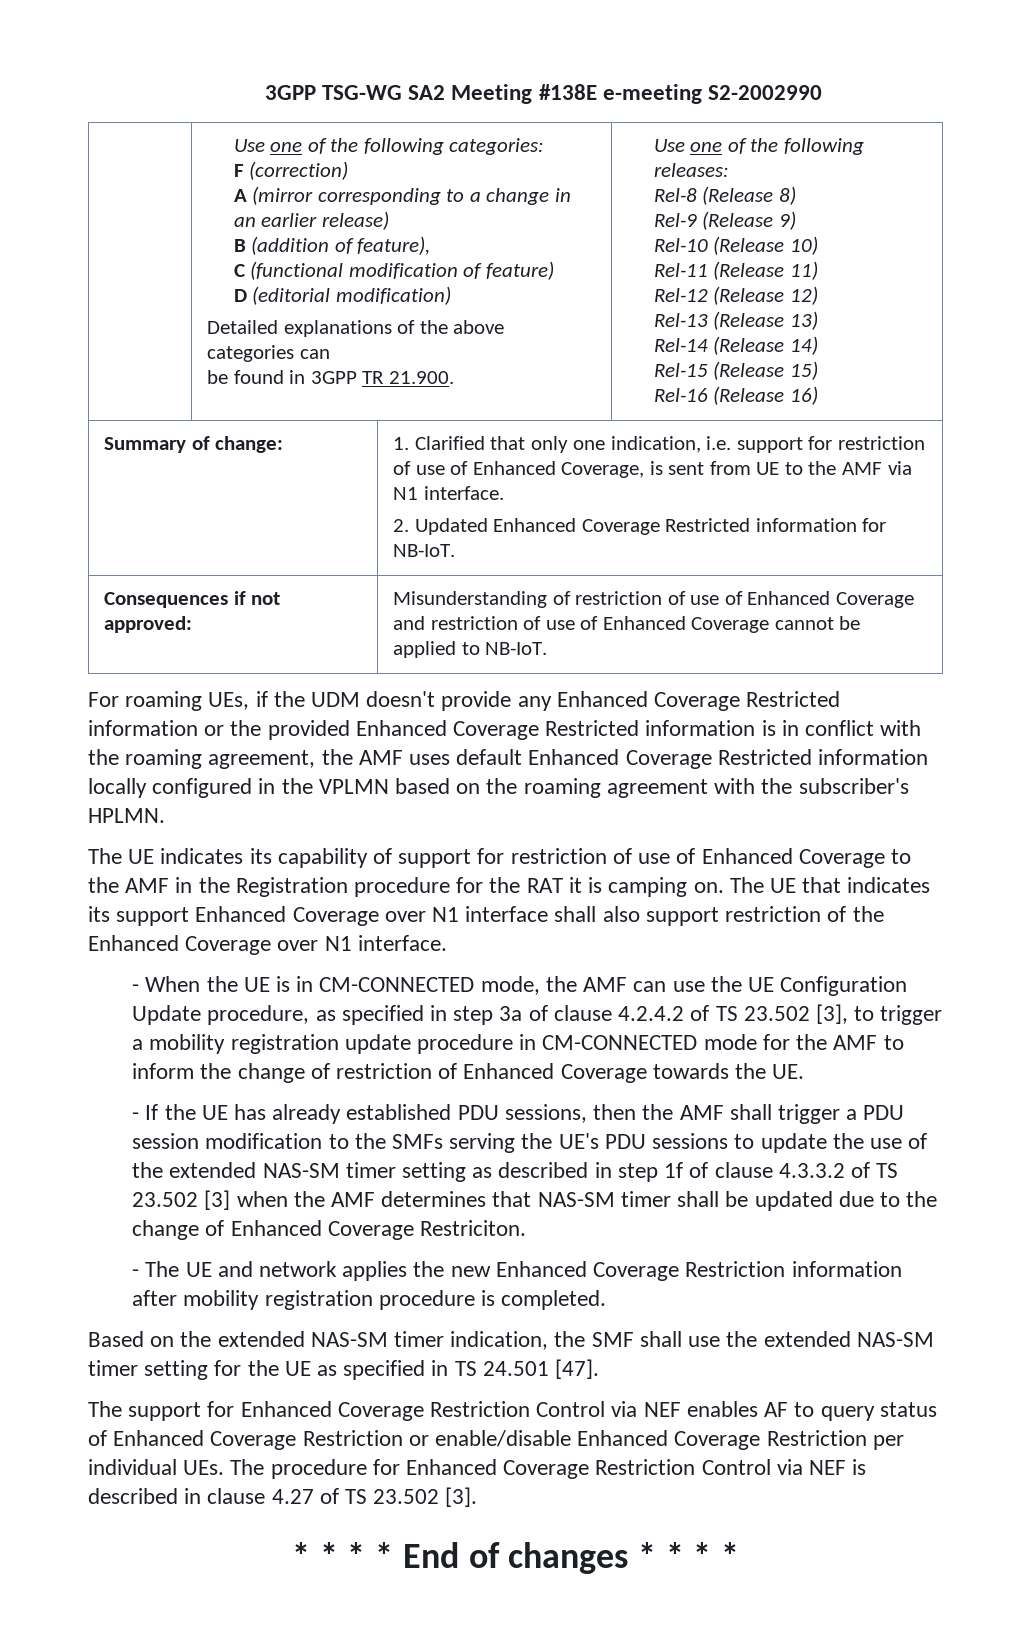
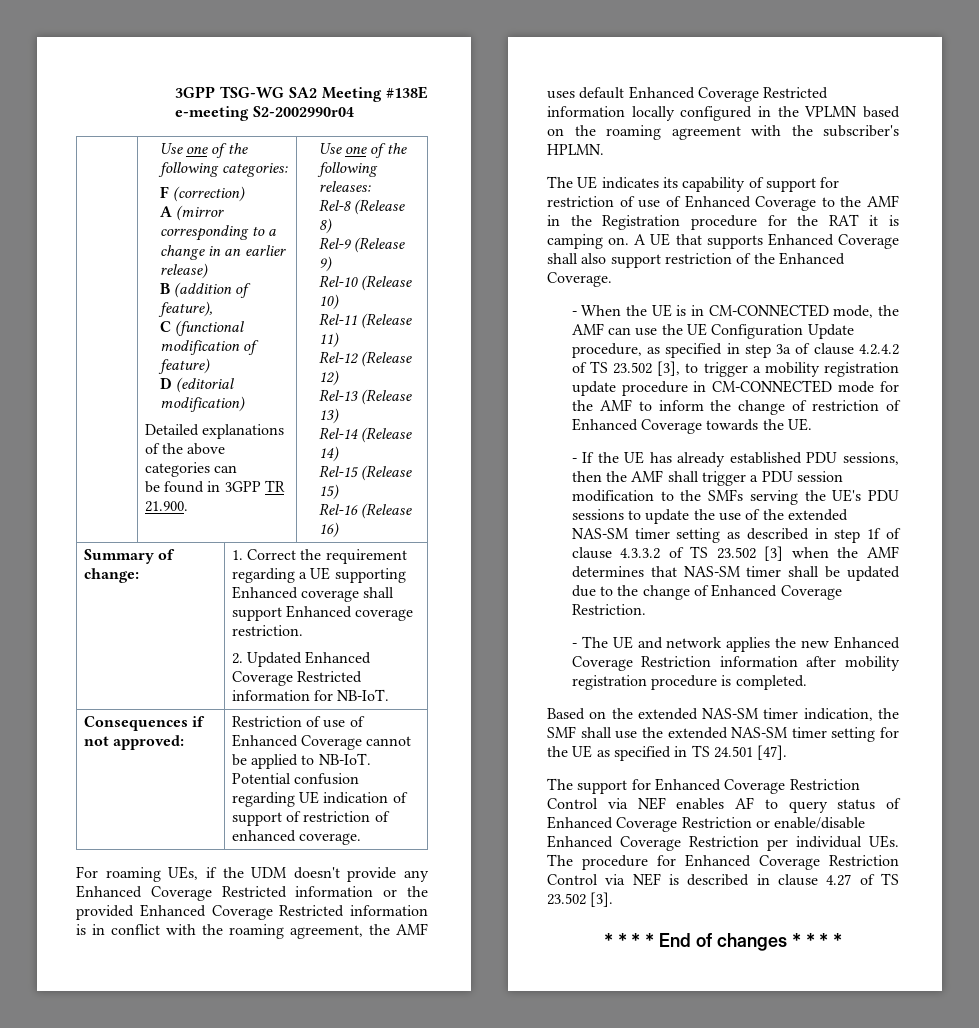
[708,85,823,100] S2-2002990 -> [252,106,354,117] S2-2002990r04
[414,436,925,453] [393,461,912,478] [393,486,504,500] Clarified that only one indication, i.e. support for restriction of use of Enhanced Coverage, is sent from UE to the AMF via N1 interface. -> [247,549,407,564] [231,567,406,583] [231,586,395,602] [231,605,414,621] [231,625,303,636] Correct the requirement regarding a UE supporting Enhanced coverage shall support Enhanced coverage restriction.
[393,591,914,608] [393,616,518,630] Misunderstanding of restriction of use of Enhanced Coverage and restriction -> [231,716,302,727] Restriction
(548, 648) none -> [231,773,360,785] [231,791,408,807] [231,811,390,826] [231,830,362,845] Potential confusion regarding UE indication of support of restriction of enhanced coverage.
[729,877,764,893] The -> [634,234,647,245] A
[847,877,931,893] [88,906,549,926] indicates its support Enhanced Coverage over N1 interface -> [706,233,899,249] supports Enhanced Coverage
[185,935,447,955] Coverage over N1 interface. -> [547,272,612,287] Coverage.
[420,1220,527,1236] Restriciton. -> [571,604,646,615] Restriction.

